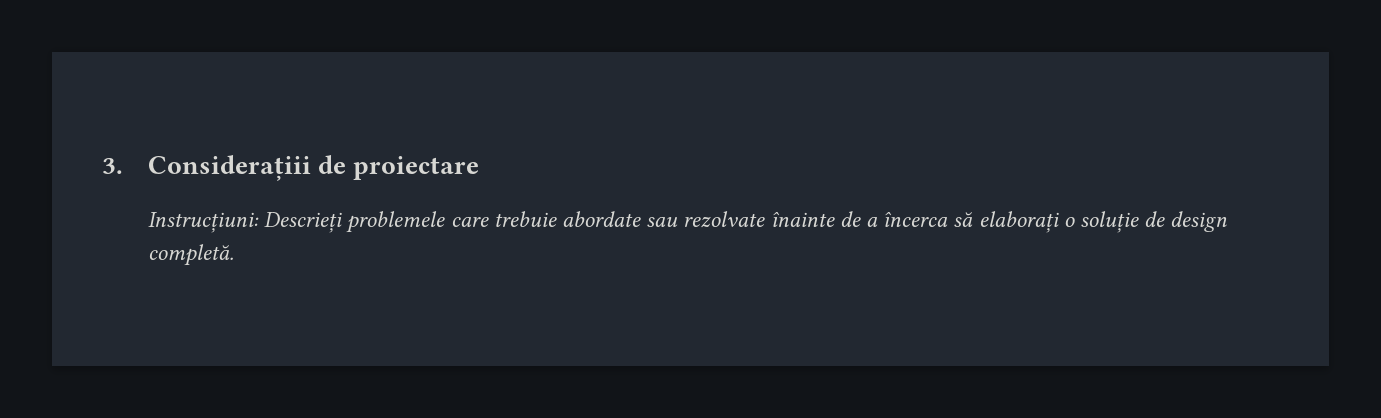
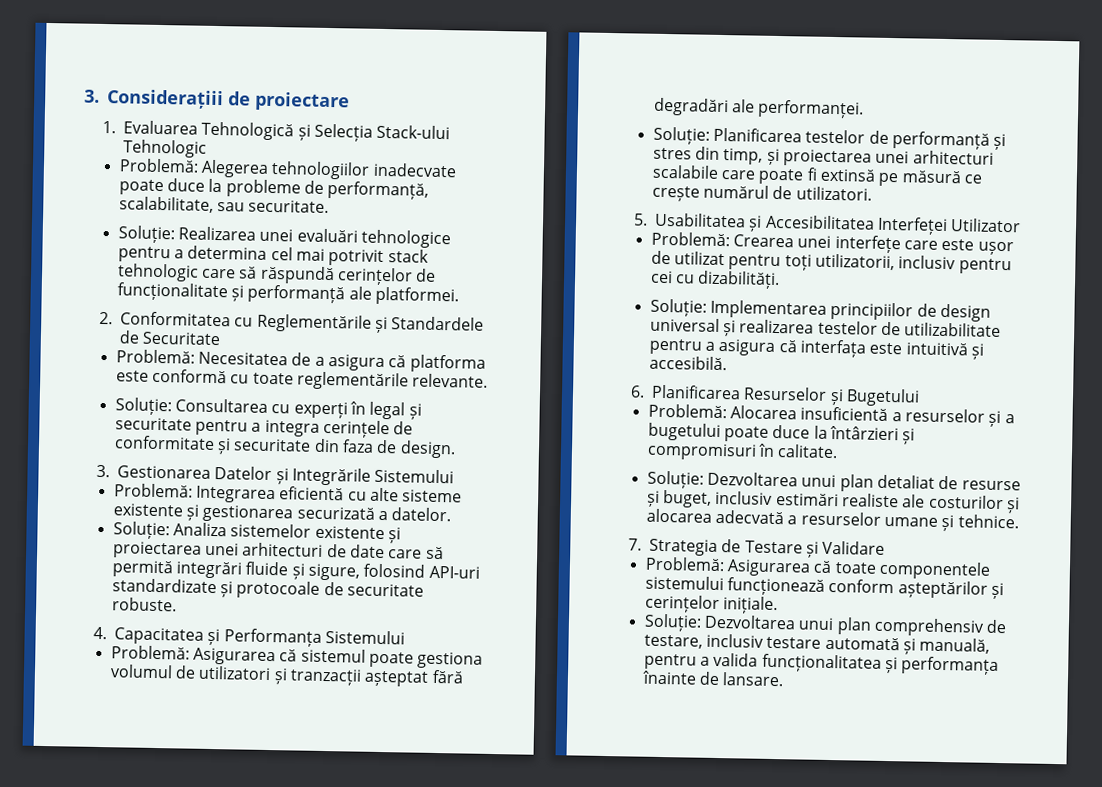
[147,211,1228,233] [147,244,234,266] Instrucțiuni: Descrieți problemele care trebuie abordate sau rezolvate înainte de a încerca să elaborați o soluție de design completă. -> [102,120,451,142] [123,139,208,158] [118,158,457,180] [118,178,430,200] [118,196,330,214] [117,225,451,249] [117,245,429,267] [116,263,437,286] [116,282,459,306] [99,311,485,334] [119,330,222,346] [115,349,486,373] [115,368,489,391] [114,397,422,420] [114,417,414,439] [113,435,456,459] [96,464,455,486] [113,483,463,504] [112,503,452,523] [112,521,401,544] [112,541,444,560] [111,560,480,581] [111,578,424,599] [111,597,177,612] [93,626,406,647] [110,645,484,669] [109,664,464,687] [652,97,865,119] [652,126,1007,151] [652,146,994,167] [651,164,982,187] [651,184,872,202] [634,212,1022,236] [650,231,1014,256] [650,250,1012,275] [649,270,781,290] [649,298,991,322] [649,317,1002,338] [648,338,984,360] [648,355,727,371] [630,384,921,407] [647,403,1015,428] [647,422,916,445] [646,442,839,461] [646,470,1021,492] [645,490,1020,514] [645,508,1019,532] [628,538,886,558] [644,556,991,580] [644,575,1004,600] [644,594,779,615] [643,613,1008,637] [643,633,991,655] [643,652,1000,676] [641,670,785,687] 1. Evaluarea Tehnologică și Selecția Stack-ului Tehnologic // Problemă: Alegerea tehnologiilor inadecvate poate duce la probleme de performanță, scalabilitate, sau securitate. // Soluție: Realizarea unei evaluări tehnologice pentru a determina cel mai potrivit stack tehnologic care să răspundă cerințelor de funcționalitate și performanță ale platformei. // 2. Conformitatea cu Reglementările și Standardele de Securitate // Problemă: Necesitatea de a asigura că platforma este conformă cu toate reglementările relevante. // Soluție: Consultarea cu experți în legal și securitate pentru a integra cerințele de conformitate și securitate din faza de design. // 3. Gestionarea Datelor și Integrările Sistemului // Problemă: Integrarea eficientă cu alte sisteme existente și gestionarea securizată a datelor. // Soluție: Analiza sistemelor existente și proiectarea unei arhitecturi de date care să permită integrări fluide și sigure, folosind API-uri standardizate și protocoale de securitate robuste. // 4. Capacitatea și Performanța Sistemului // Problemă: Asigurarea că sistemul poate gestiona volumul de utilizatori și tranzacții așteptat fără degradări ale performanței. // Soluție: Planificarea testelor de performanță și stres din timp, și proiectarea unei arhitecturi scalabile care poate fi extinsă pe măsură ce crește numărul de utilizatori. // 5. Usabilitatea și Accesibilitatea Interfeței Utilizator // Problemă: Crearea unei interfețe care este ușor de utilizat pentru toți utilizatorii, inclusiv pentru cei cu dizabilități. // Soluție: Implementarea principiilor de design universal și realizarea testelor de utilizabilitate pentru a asigura că interfața este intuitivă și accesibilă. // 6. Planificarea Resurselor și Bugetului // Problemă: Alocarea insuficientă a resurselor și a bugetului poate duce la întârzieri și compromisuri în calitate. // Soluție: Dezvoltarea unui plan detaliat de resurse și buget, inclusiv estimări realiste ale costurilor și alocarea adecvată a resurselor umane și tehnice. // 7. Strategia de Testare și Validare // Problemă: Asigurarea că toate componentele sistemului funcționează conform așteptărilor și cerințelor inițiale. // Soluție: Dezvoltarea unui plan comprehensiv de testare, inclusiv testare automată și manuală, pentru a valida funcționalitatea și performanța înainte de lansare.

